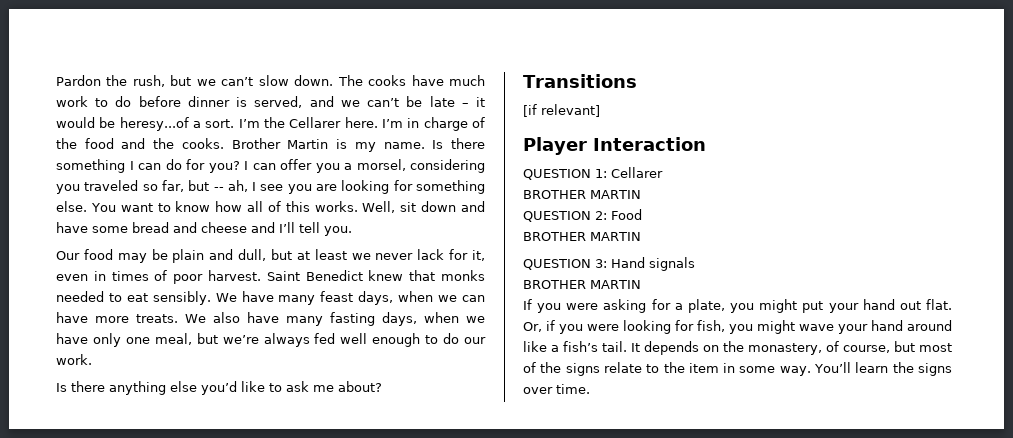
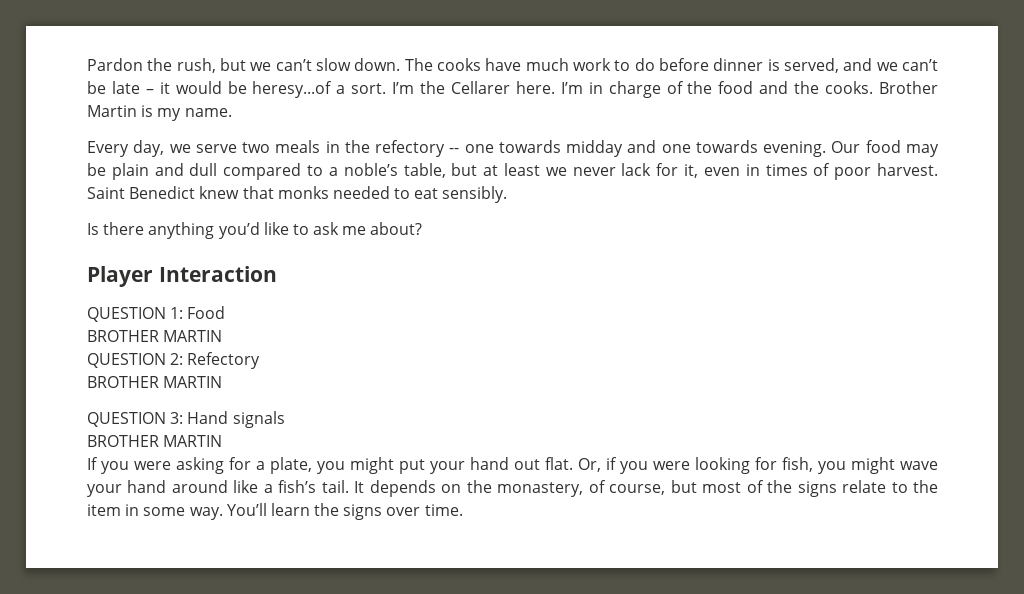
[432,138,486,149] [56,159,485,173] [56,180,486,194] [56,201,486,213] [56,222,352,236] Is there something I can do for you? I can offer you a morsel, considering you traveled so far, but -- ah, I see you are looking for something else. You want to know how all of this works. Well, sit down and have some bread and cheese and I’ll tell you. // -> [87,140,827,157] // Every day, we serve two meals in the refectory -- one towards midday and one towards evening.
[238,249,267,261] dull, -> [189,163,446,180] dull compared to a noble’s table,
[215,291,486,305] [56,312,485,326] [56,333,487,347] [56,354,92,365] We have many feast days, when we can have more treats. We also have many fasting days, when we have only one meal, but we’re always fed well enough to do our work. -> (508, 194) none
[170,381,197,392] else -> (215, 230) none
[523,74,637,88] [523,104,600,117] // Transitions // [if relevant] -> (423, 228) none
[611,167,663,178] Cellarer -> [187,306,226,319] Food
[611,209,642,220] Food -> [187,352,261,369] Refectory

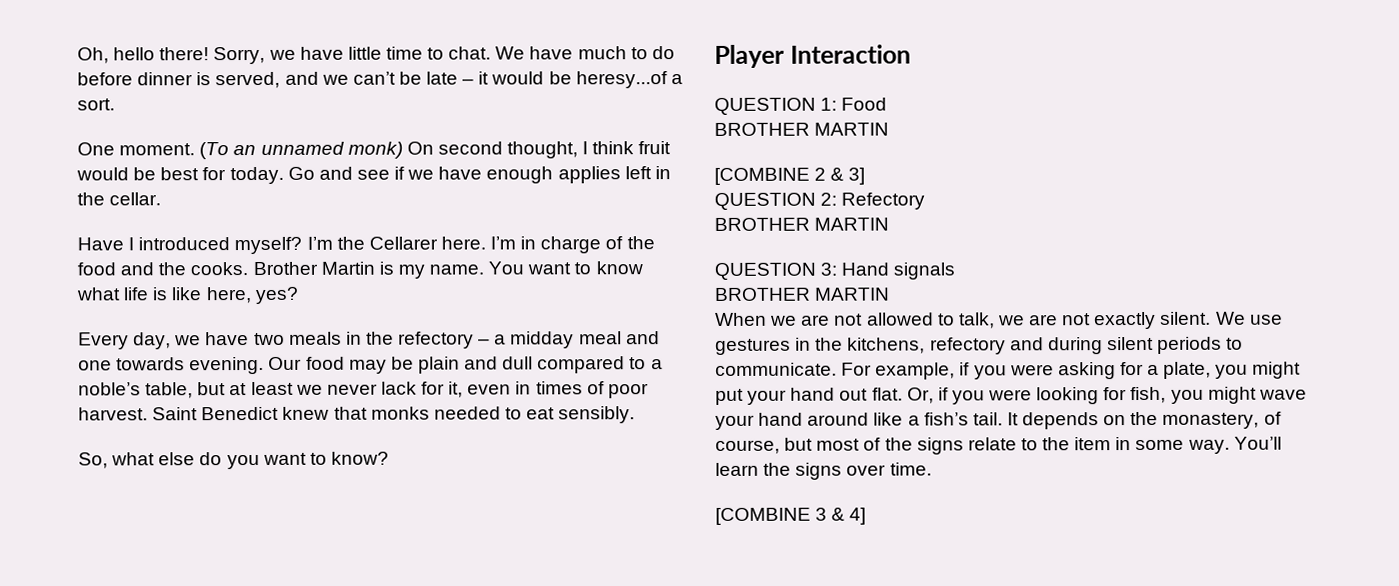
[87,58,481,73] Pardon the rush, but we can’t slow down. The cooks -> [77,46,526,65] Oh, hello there! Sorry, we have little time to chat. We
[573,58,611,71] work -> (627, 53) none
(387, 88) none -> [77,141,672,160] [76,166,671,185] [77,192,162,206] [77,236,303,255] // One moment. (To an unnamed monk) On second thought, I think fruit would be best for today. Go and see if we have enough applies left in the cellar. // Have I introduced myself?
(232, 112) none -> [488,261,643,275] [76,286,299,305] You want to know what life is like here, yes?
[195,144,237,153] serve -> [205,332,250,346] have
[449,140,624,157] -- one towards midday -> [478,331,622,349] – a midday meal
[87,222,423,239] Is there anything you’d like to ask me about? -> [78,451,389,470] So, what else do you want to know?
(223, 336) none -> [714,167,866,185] // [COMBINE 2 & 3]
[87,457,98,470] If -> [715,311,1283,330] [715,336,1244,355] [715,362,971,380] When we are not allowed to talk, we are not exactly silent. We use gestures in the kitchens, refectory and during silent periods to communicate. For example, if
(463, 510) none -> [715,507,867,525] // [COMBINE 3 & 4]

